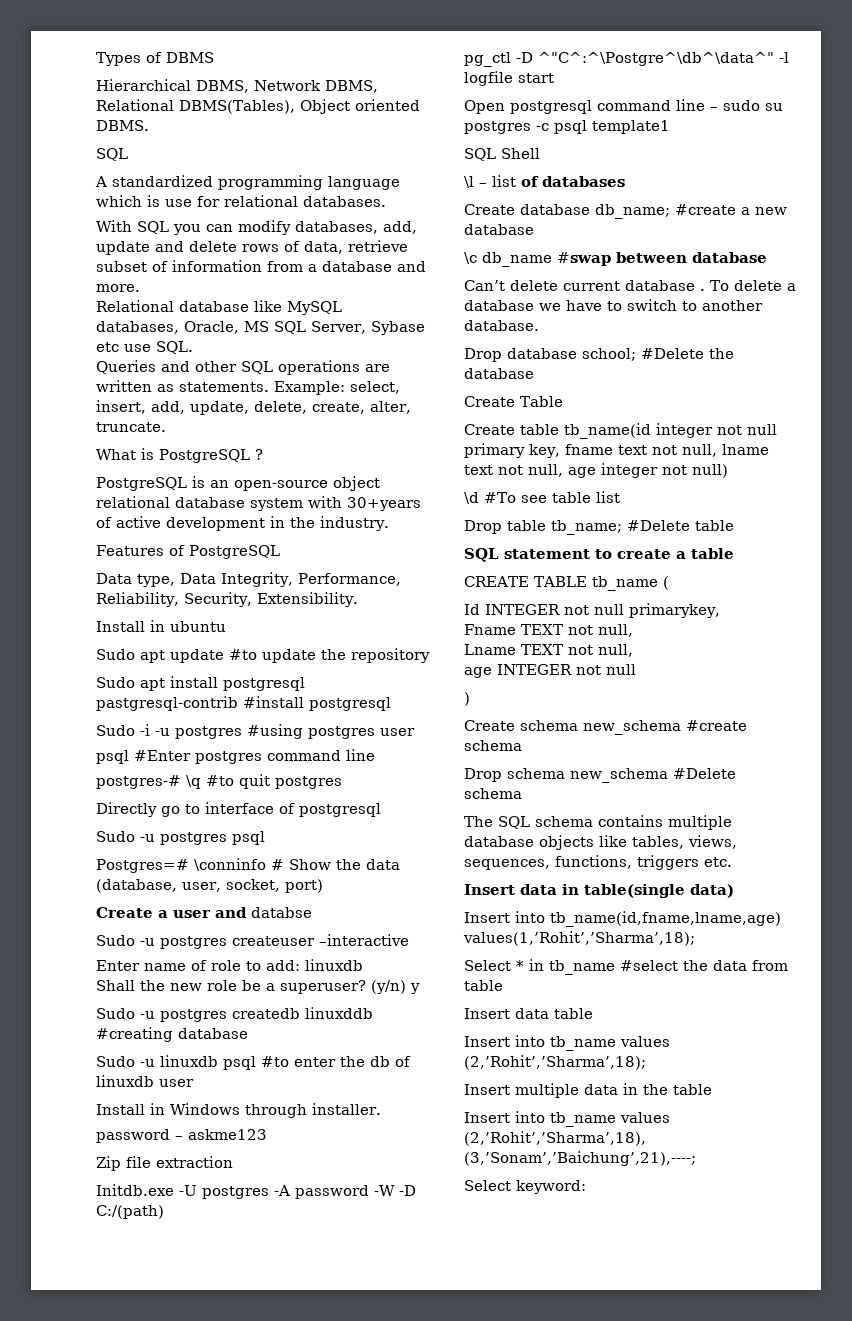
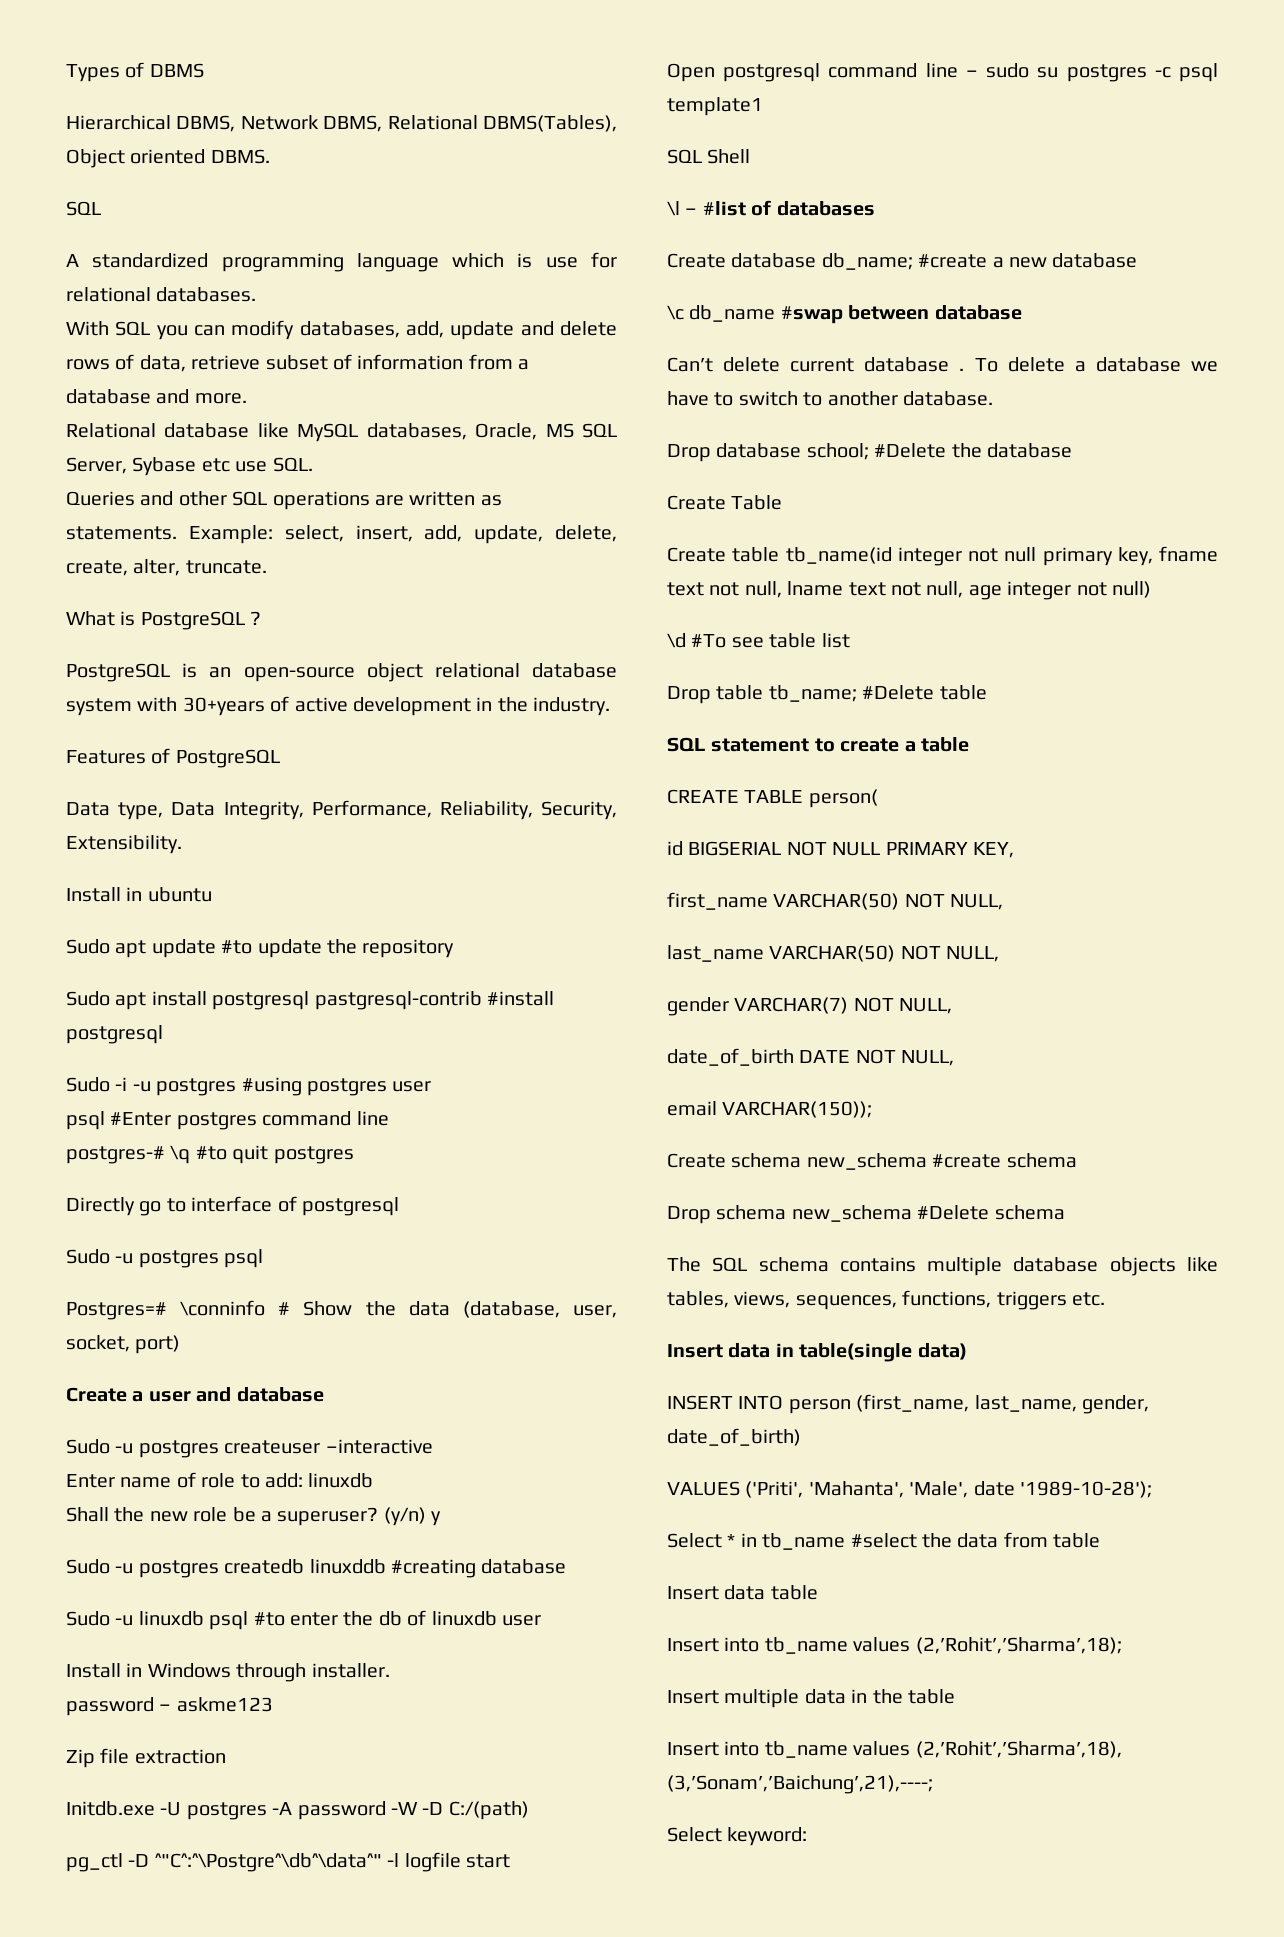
[251,907,312,918] databse -> [236,1387,324,1402] database
[492,175,516,187] list -> [702,201,746,216] #list
[592,576,669,591] [464,603,720,618] [464,624,633,637] [464,644,633,657] [464,664,636,678] [464,692,470,706] tb_name ( // Id INTEGER not null primarykey, // Fname TEXT not null, // Lname TEXT not null, // age INTEGER not null // ) -> [808,789,878,808] [667,841,1014,858] [667,892,1004,910] [667,945,1000,962] [667,997,953,1016] [667,1048,955,1066] [667,1101,873,1118] person( // id BIGSERIAL NOT NULL PRIMARY KEY, // first_name VARCHAR(50) NOT NULL, // last_name VARCHAR(50) NOT NULL, // gender VARCHAR(7) NOT NULL, // date_of_birth DATE NOT NULL, // email VARCHAR(150));
[464,911,781,927] [463,931,695,946] Insert into tb_name(id,fname,lname,age) values(1,’Rohit’,’Sharma’,18); -> [667,1394,1149,1414] [667,1428,801,1446] [667,1481,1152,1498] INSERT INTO person (first_name, last_name, gender, date_of_birth) // VALUES ('Priti', 'Mahanta', 'Male', date '1989-10-28');

